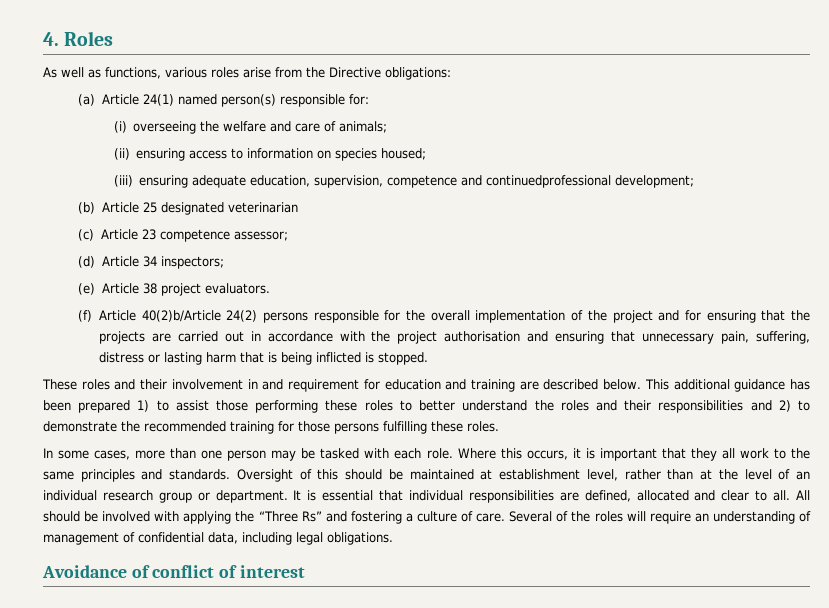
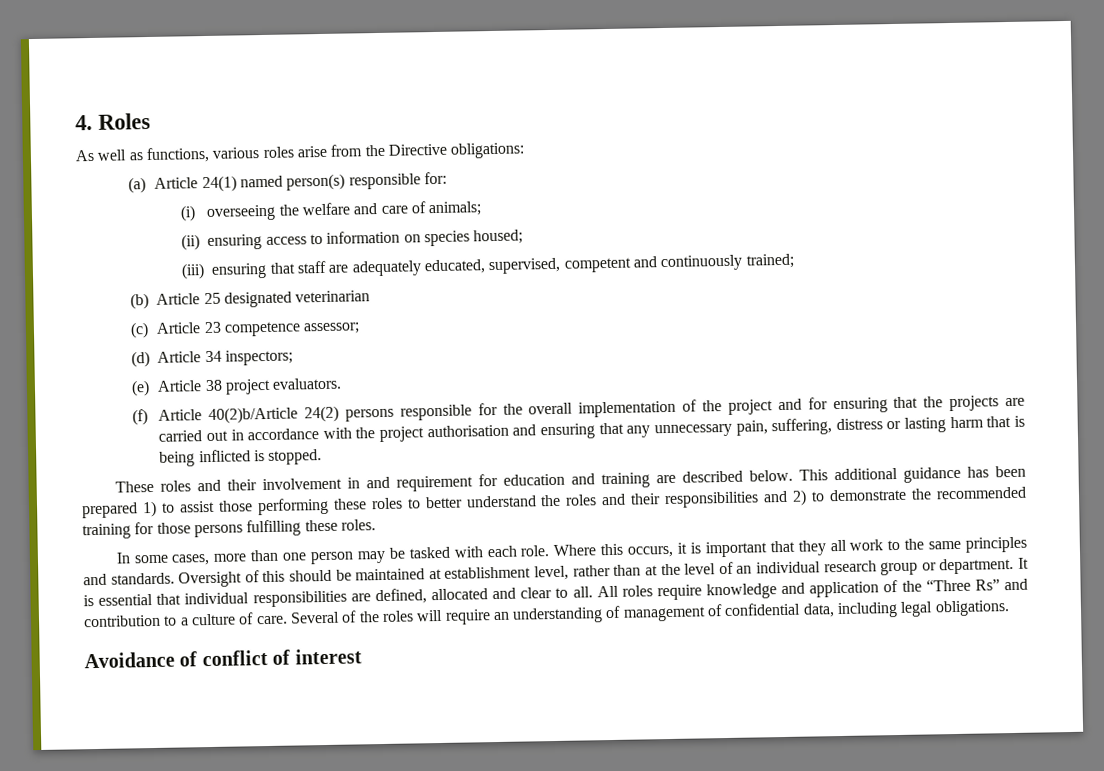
[192,175,695,188] adequate education, supervision, competence and continuedprofessional development; -> [269,253,794,277] that staff are adequately educated, supervised, competent and continuously trained;
(636, 336) none -> [626,425,651,438] any
[43,511,232,524] should be involved with applying -> [621,579,899,601] roles require knowledge and application of
[350,511,402,524] fostering -> [83,614,178,628] contribution to

